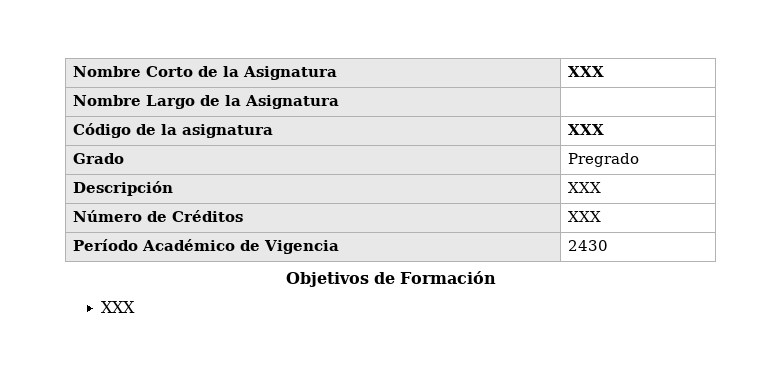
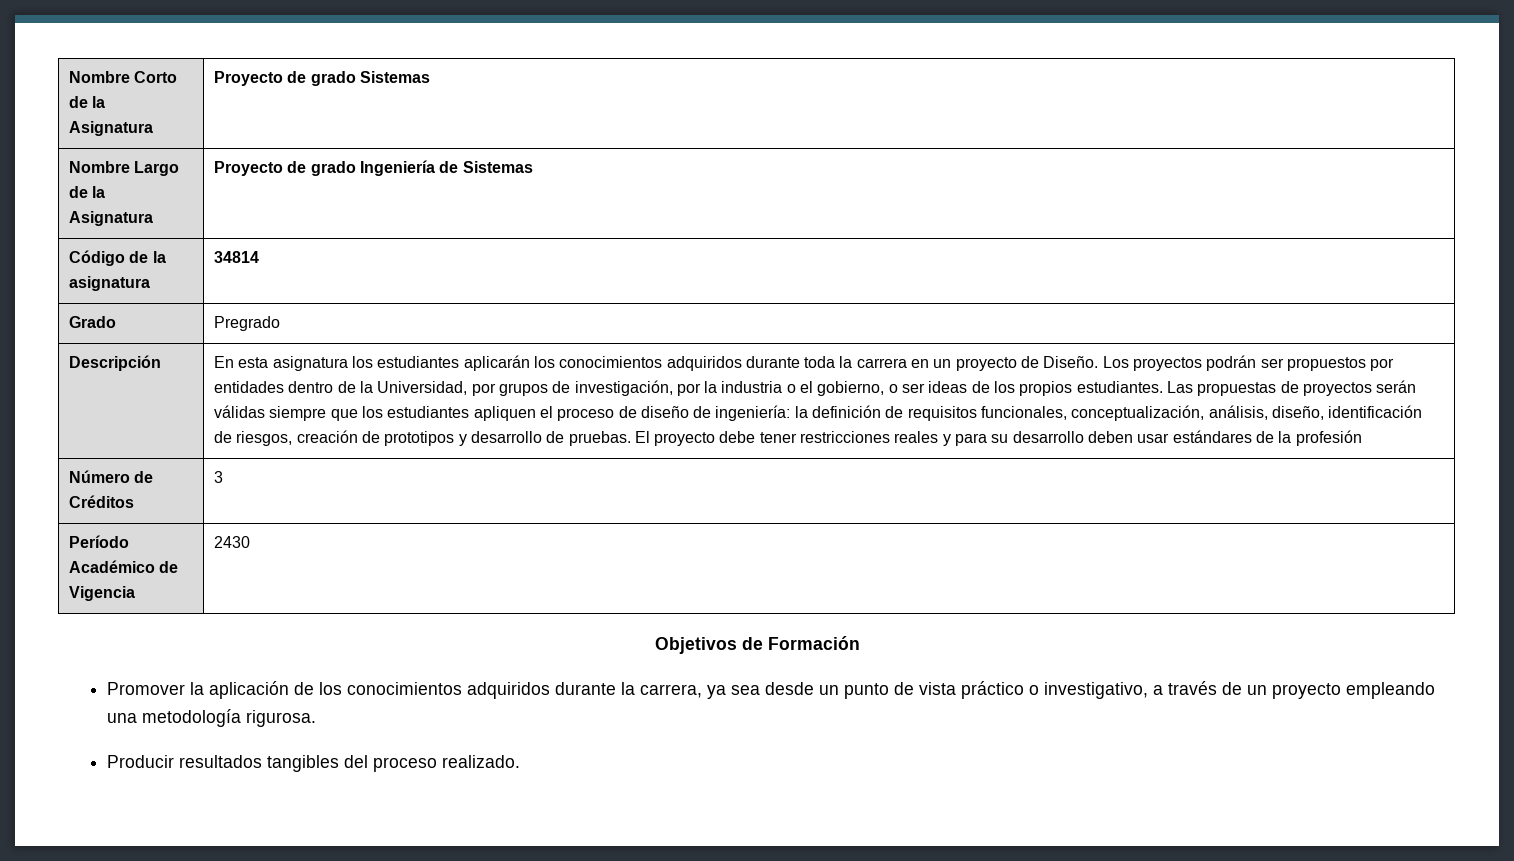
[568,66,605,77] XXX -> [213,71,430,86] Proyecto de grado Sistemas
(340, 102) none -> [213,160,533,176] Proyecto de grado Ingeniería de Sistemas
[568,124,605,135] XXX -> [213,251,259,263] 34814
[568,182,602,193] XXX -> [213,355,1395,371] [213,380,1417,396] [213,405,1423,421] [213,430,1362,446] En esta asignatura los estudiantes aplicarán los conocimientos adquiridos durante toda la carrera en un proyecto de Diseño. Los proyectos podrán ser propuestos por entidades dentro de la Universidad, por grupos de investigación, por la industria o el gobierno, o ser ideas de los propios estudiantes. Las propuestas de proyectos serán válidas siempre que los estudiantes apliquen el proceso de diseño de ingeniería: la definición de requisitos funcionales, conceptualización, análisis, diseño, identificación de riesgos, creación de prototipos y desarrollo de pruebas. El proyecto debe tener restricciones reales y para su desarrollo deben usar estándares de la profesión
[568,211,602,222] XXX -> [213,471,223,483] 3
[101,301,136,313] XXX -> [106,681,1435,699] [106,709,316,727] [106,755,520,772] Promover la aplicación de los conocimientos adquiridos durante la carrera, ya sea desde un punto de vista práctico o investigativo, a través de un proyecto empleando una metodología rigurosa. // Producir resultados tangibles del proceso realizado.

